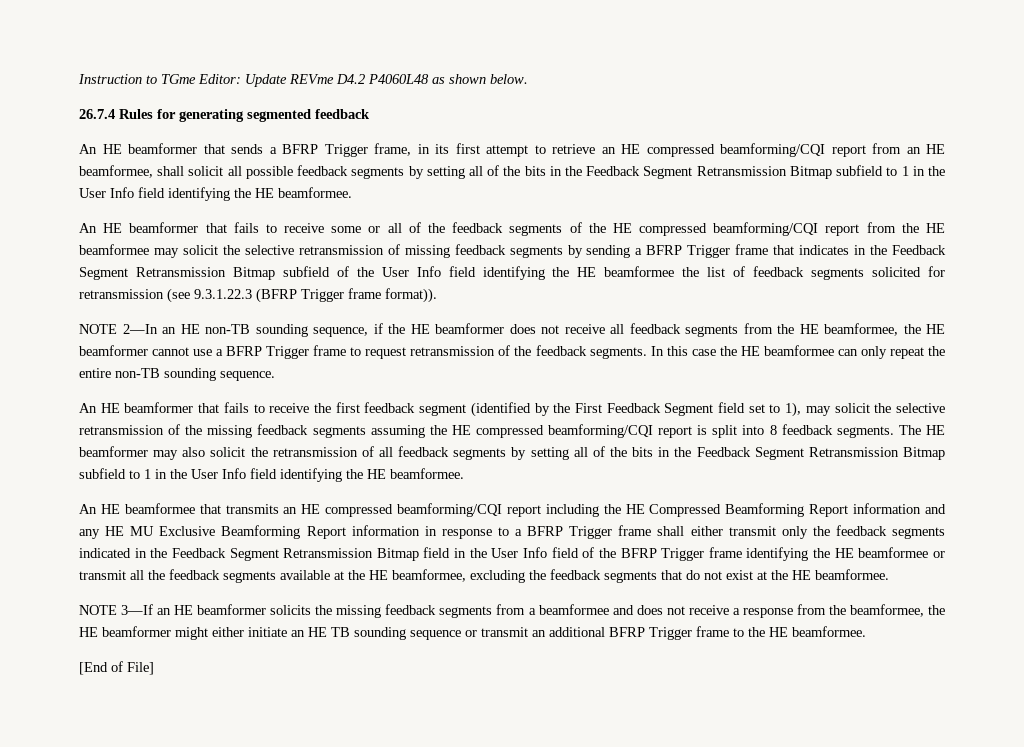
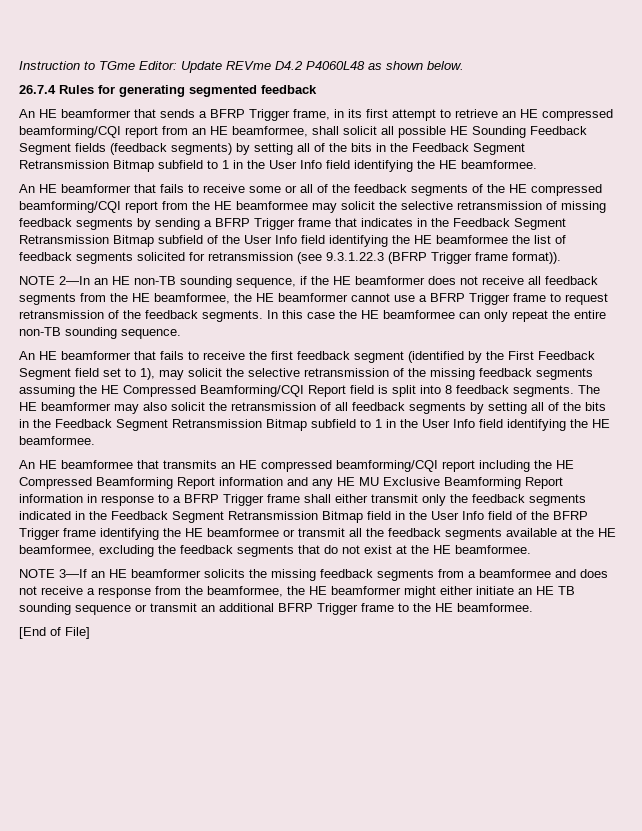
[297,165,405,179] feedback segments -> [450,126,587,138] [19,143,232,155] HE Sounding Feedback Segment fields (feedback segments)
[475,424,693,438] compressed beamforming/CQI report -> [123,385,374,397] Compressed Beamforming/CQI Report field

